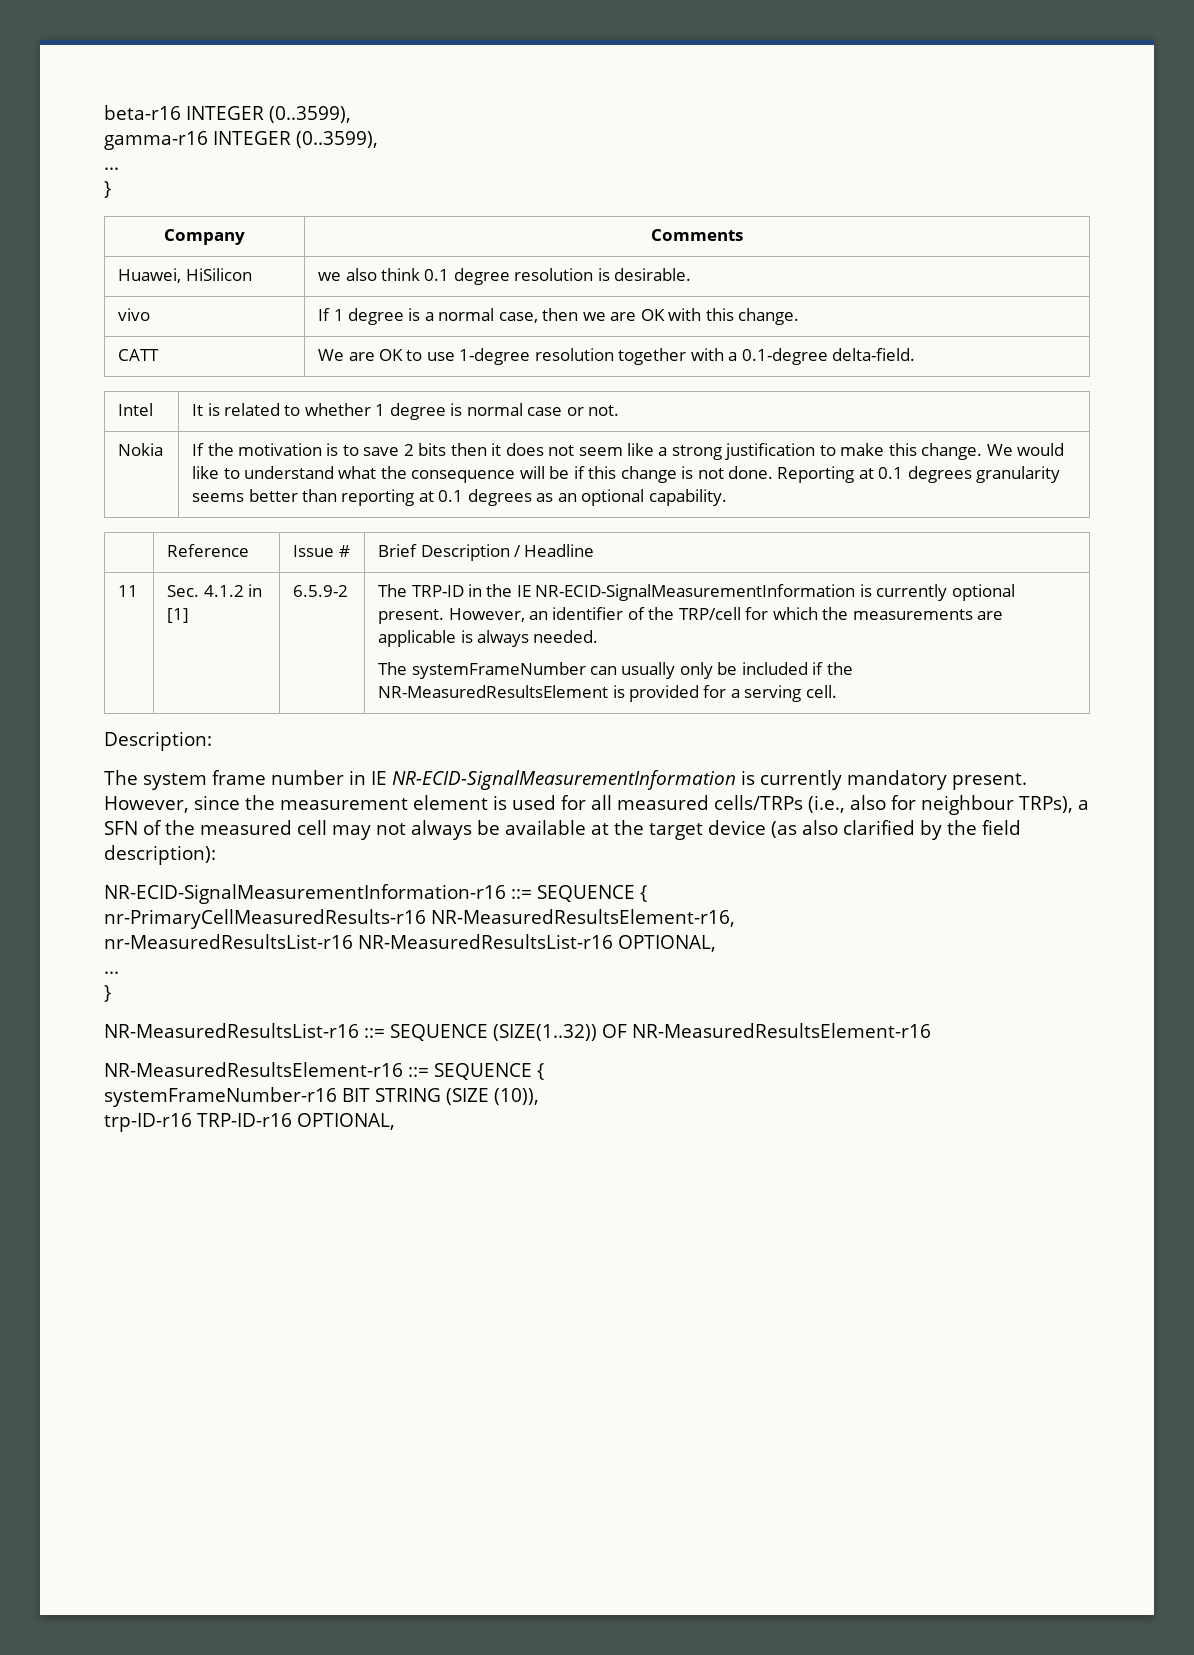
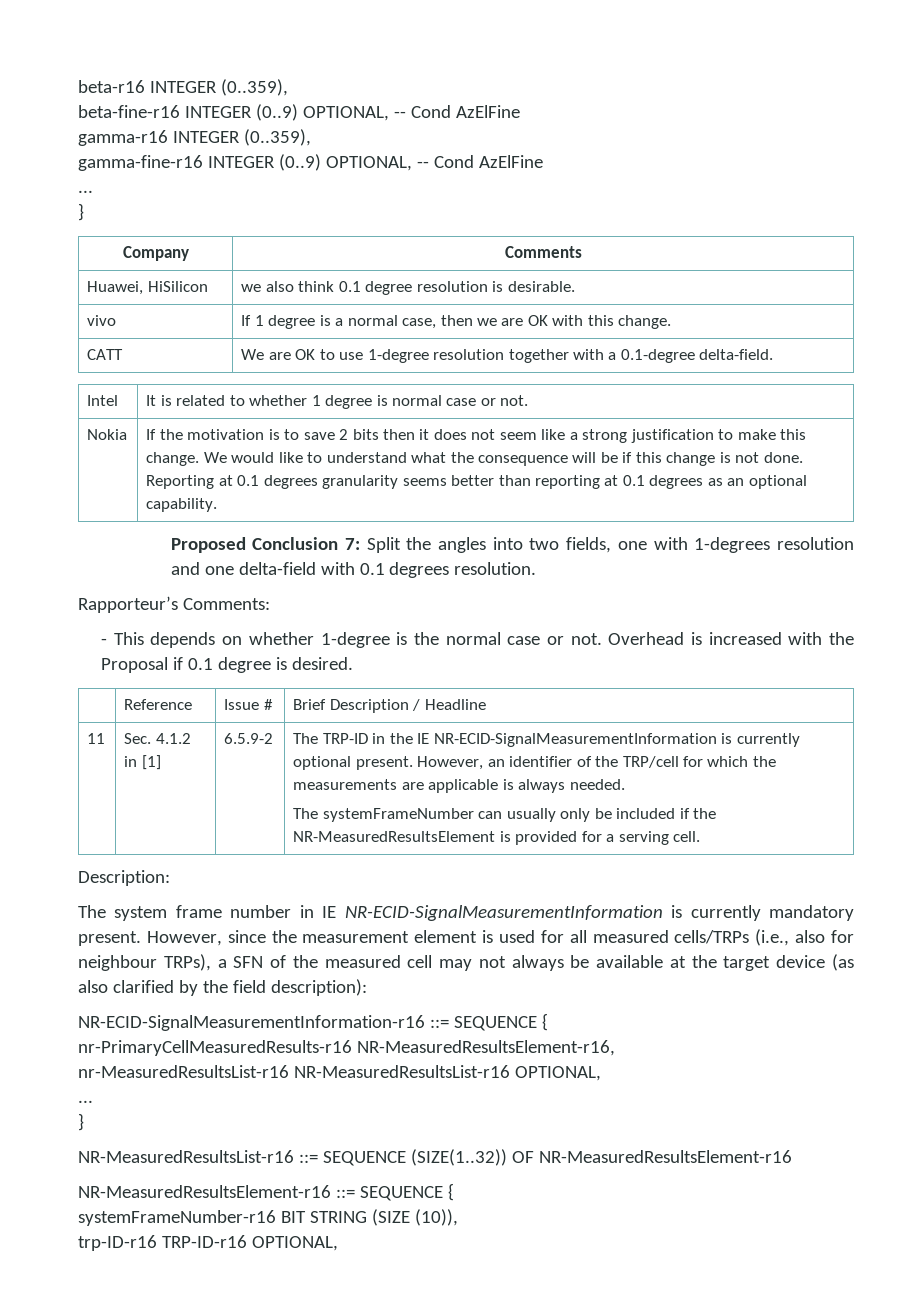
[269,106,351,123] [104,131,378,150] (0..3599), // gamma-r16 INTEGER (0..3599), -> [220,79,288,96] [78,104,520,121] [78,129,311,146] [78,154,543,171] (0..359), // beta-fine-r16 INTEGER (0..9) OPTIONAL, -- Cond AzElFine // gamma-r16 INTEGER (0..359), // gamma-fine-r16 INTEGER (0..9) OPTIONAL, -- Cond AzElFine
(727, 497) none -> [170,537,854,553] [170,562,537,578] [78,596,270,613] [101,632,854,648] [101,657,354,673] // Proposed Conclusion 7: Split the angles into two fields, one with 1-degrees resolution and one delta-field with 0.1 degrees resolution. // Rapporteur’s Comments: // - This depends on whether 1-degree is the normal case or not. Overhead is increased with the Proposal if 0.1 degree is desired.

